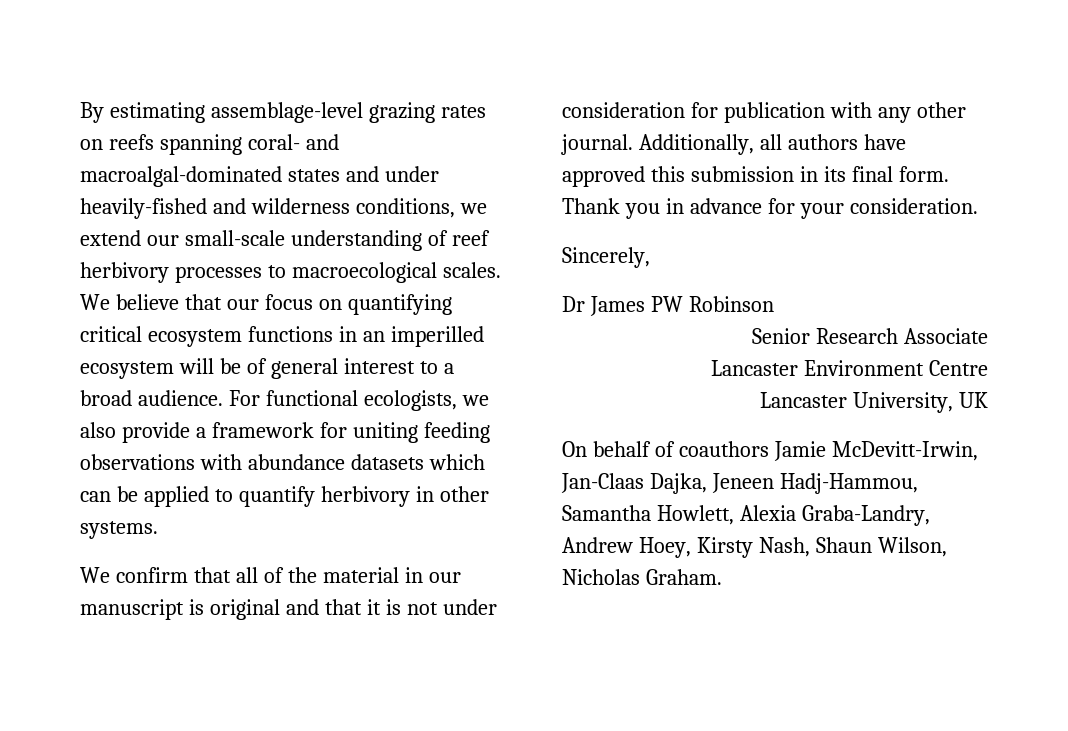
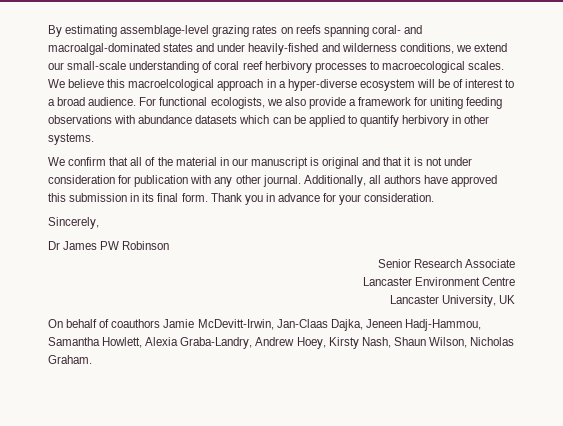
(448, 238) none -> [214,61,240,70] coral
[184,294,452,315] [80,326,484,347] that our focus on quantifying critical ecosystem functions in an imperilled -> [107,79,357,91] this macroelcological approach in a hyper-diverse
[270,358,338,379] general -> (464, 83) none

